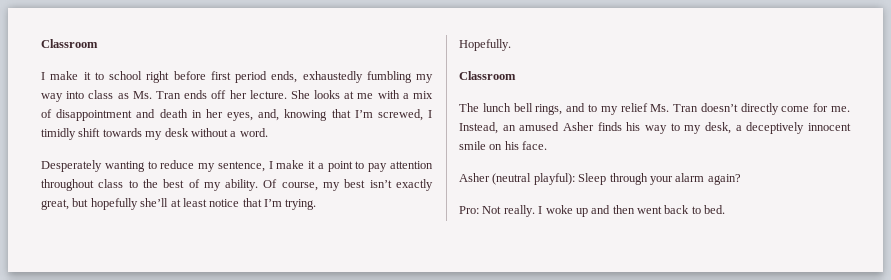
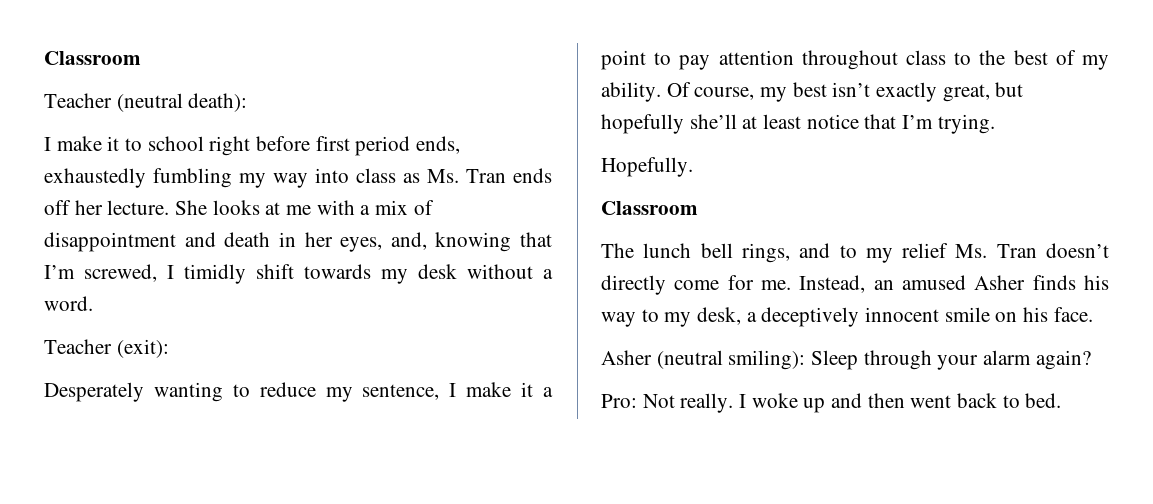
[41,39,98,48] Classroom -> [44,51,141,65] [44,93,248,112] Classroom // Teacher (neutral death):
(268, 132) none -> [44,339,169,358] // Teacher (exit):
[533,173,575,185] playful): -> [728,350,806,370] smiling):

